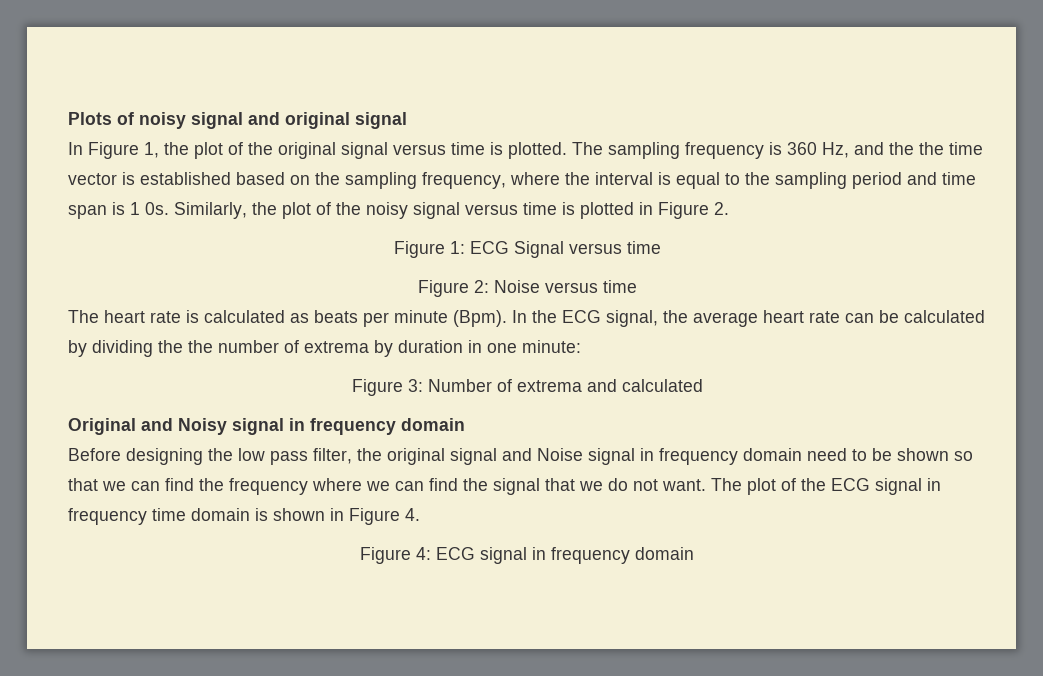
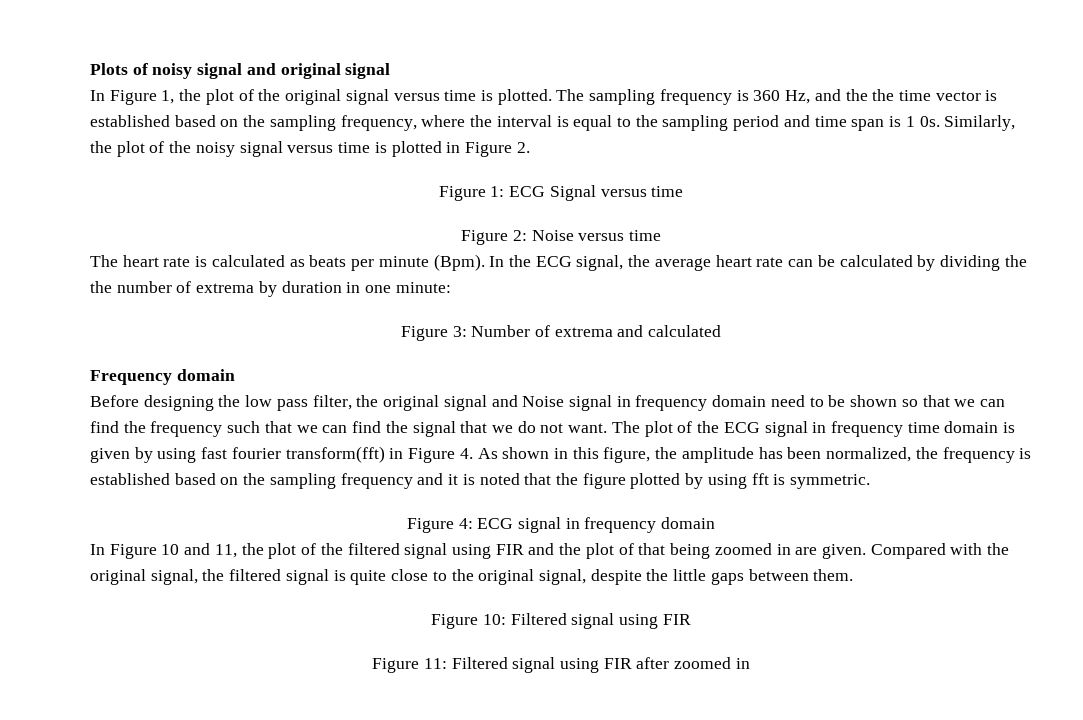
[68,418,396,435] Original and Noisy signal in frequency -> [90,370,172,385] Frequency
[312,478,362,491] where -> [227,421,292,433] such that
[273,508,420,525] shown in Figure 4. -> [90,446,1032,463] [90,473,871,489] given by using fast fourier transform(fft) in Figure 4. As shown in this figure, the amplitude has been normalized, the frequency is established based on the sampling frequency and it is noted that the figure plotted by using fft is symmetric.
(694, 553) none -> [90,543,1010,559] [90,569,854,585] [431,613,691,629] [372,657,750,673] // In Figure 10 and 11, the plot of the filtered signal using FIR and the plot of that being zoomed in are given. Compared with the original signal, the filtered signal is quite close to the original signal, despite the little gaps between them. // Figure 10: Filtered signal using FIR // Figure 11: Filtered signal using FIR after zoomed in

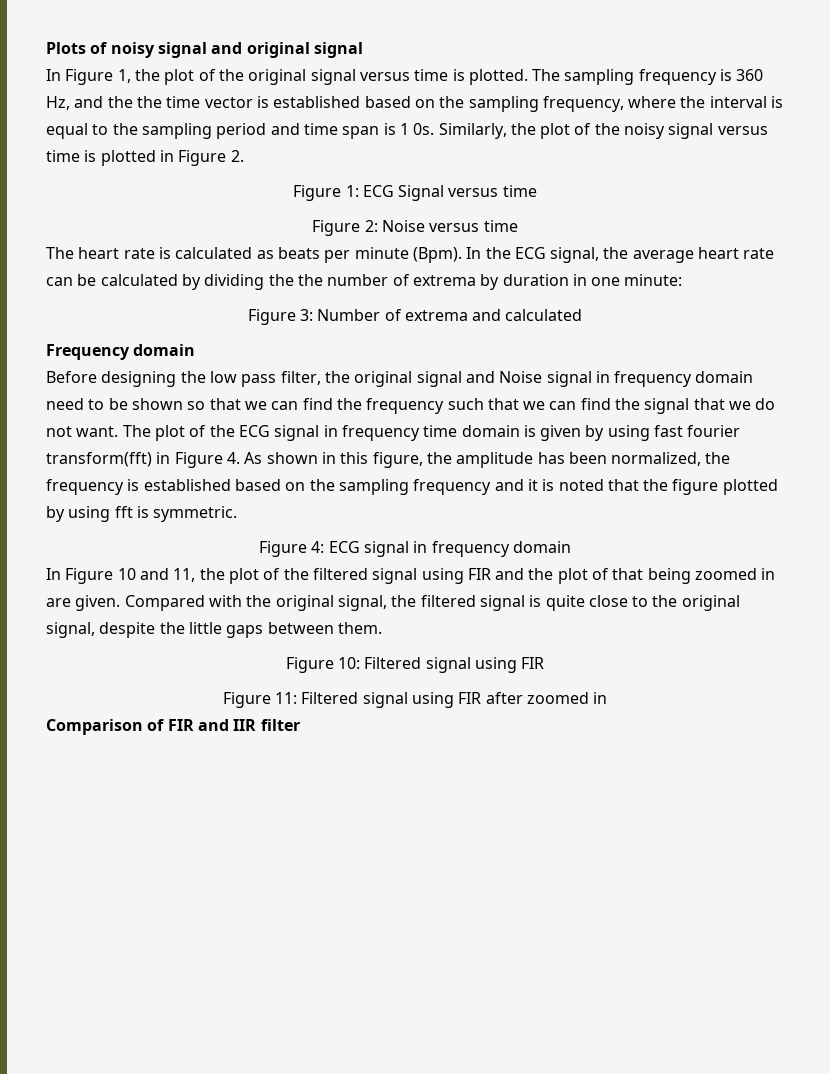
(750, 663) none -> [46,719,300,735] // Comparison of FIR and IIR filter

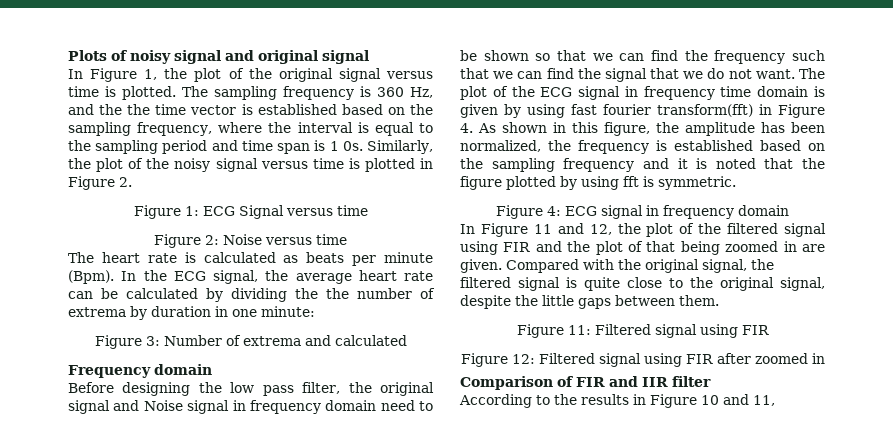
[117,568,196,582] 10 and 11, -> [533,223,612,235] 11 and 12,
[338,657,361,669] 10: -> [567,325,591,335] 11:
[275,692,298,704] 11: -> [511,354,535,364] 12:
(300, 725) none -> [459,394,775,408] // According to the results in Figure 10 and 11,

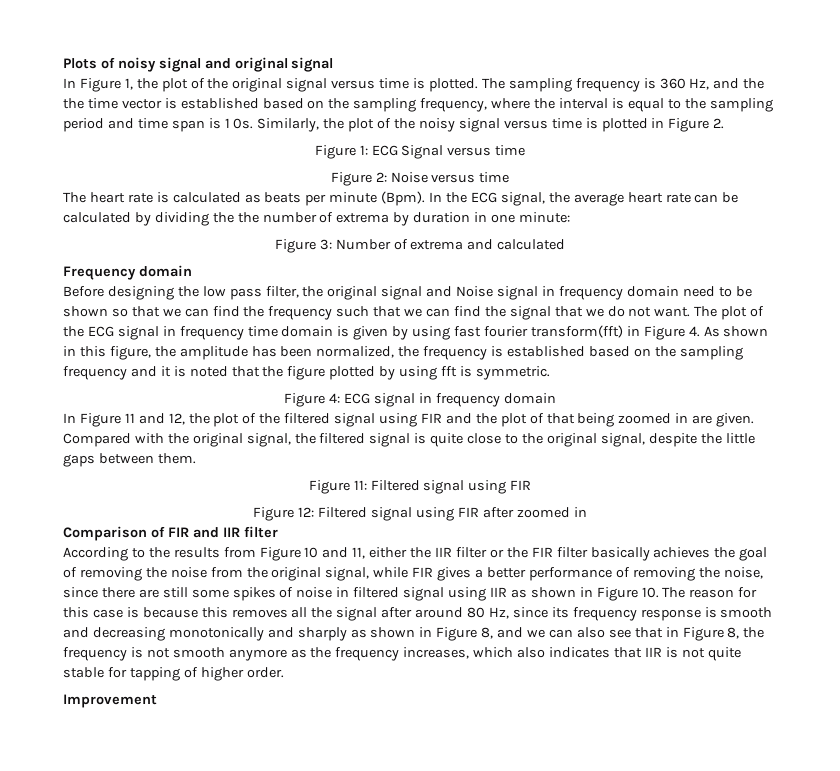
[633,394,646,405] in -> [223,547,256,558] from
(775, 400) none -> [369,547,768,561] [63,567,763,581] [63,587,758,601] [63,607,773,621] [63,627,765,641] [63,647,741,661] [63,667,284,681] [63,694,157,708] either the IIR filter or the FIR filter basically achieves the goal of removing the noise from the original signal, while FIR gives a better performance of removing the noise, since there are still some spikes of noise in filtered signal using IIR as shown in Figure 10. The reason for this case is because this removes all the signal after around 80 Hz, since its frequency response is smooth and decreasing monotonically and sharply as shown in Figure 8, and we can also see that in Figure 8, the frequency is not smooth anymore as the frequency increases, which also indicates that IIR is not quite stable for tapping of higher order. // Improvement

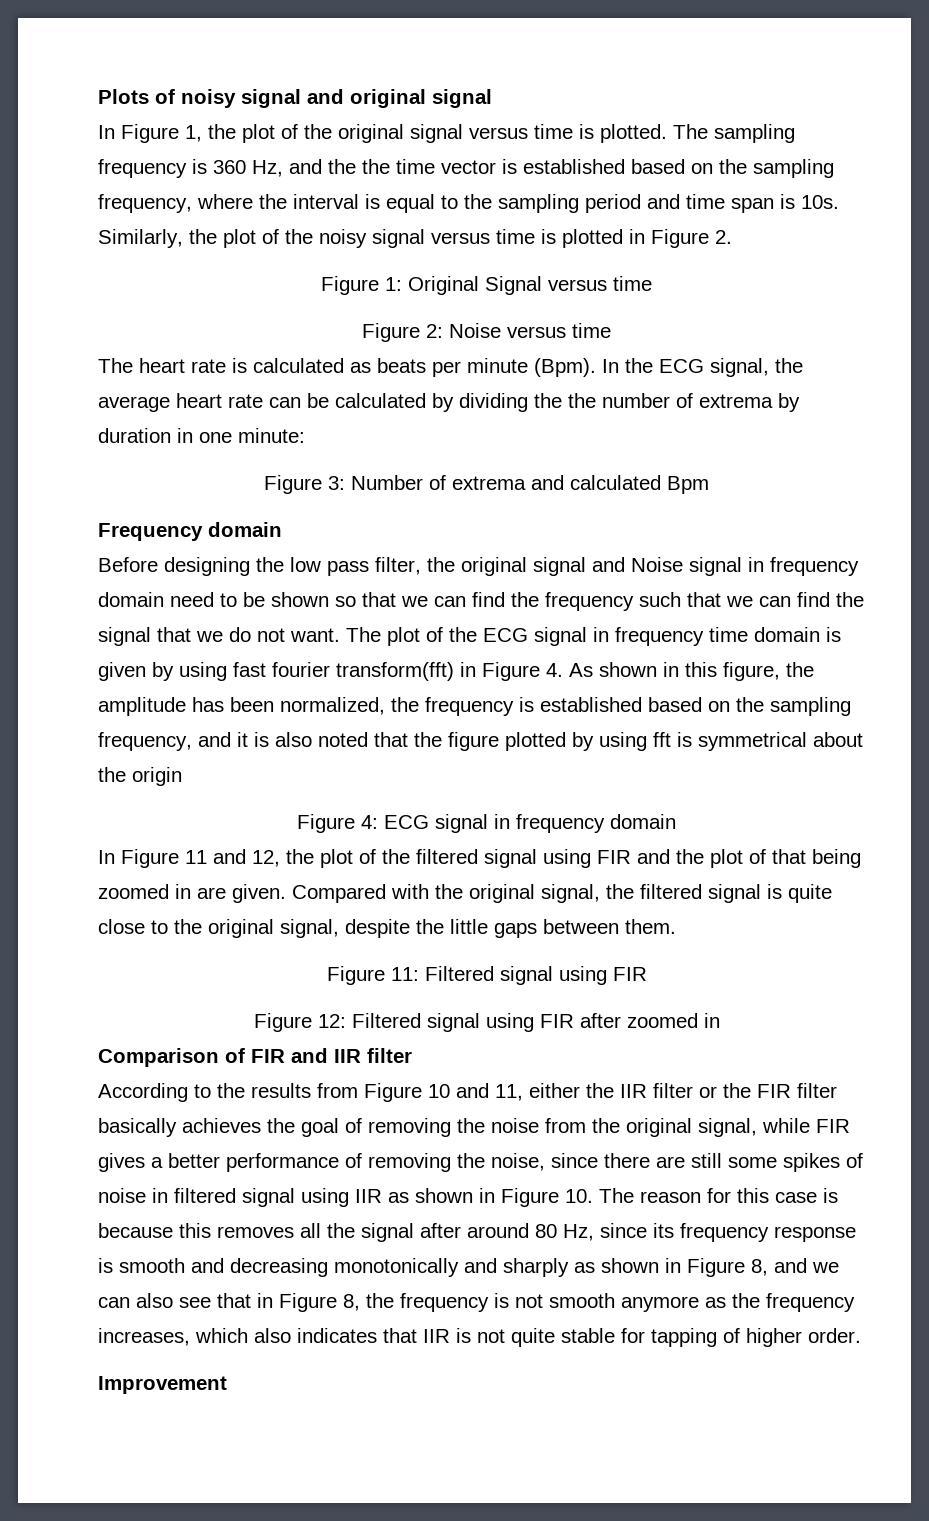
[224,118,254,129] 1 0s. -> [801,195,839,209] 10s.
[371,145,398,156] ECG -> [408,276,479,295] Original
(566, 244) none -> [667,476,709,494] Bpm
[63,366,127,380] frequency -> [98,732,192,751] frequency,
(186, 371) none -> [275,732,312,747] also
[475,366,550,380] symmetric. -> [698,732,863,751] [98,767,182,786] symmetrical about the origin

